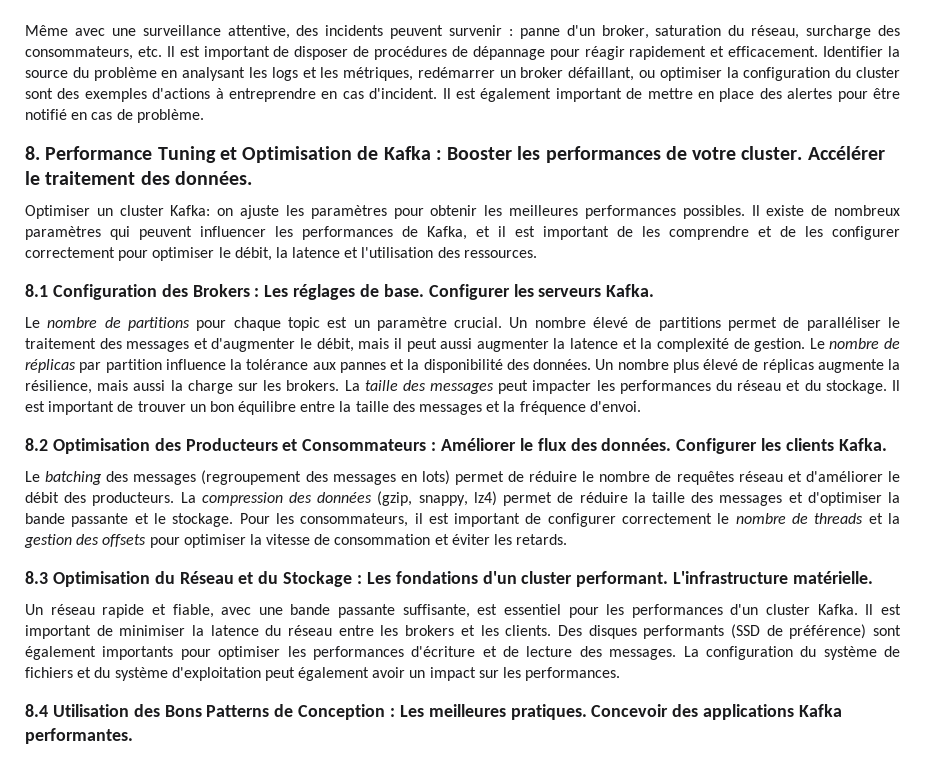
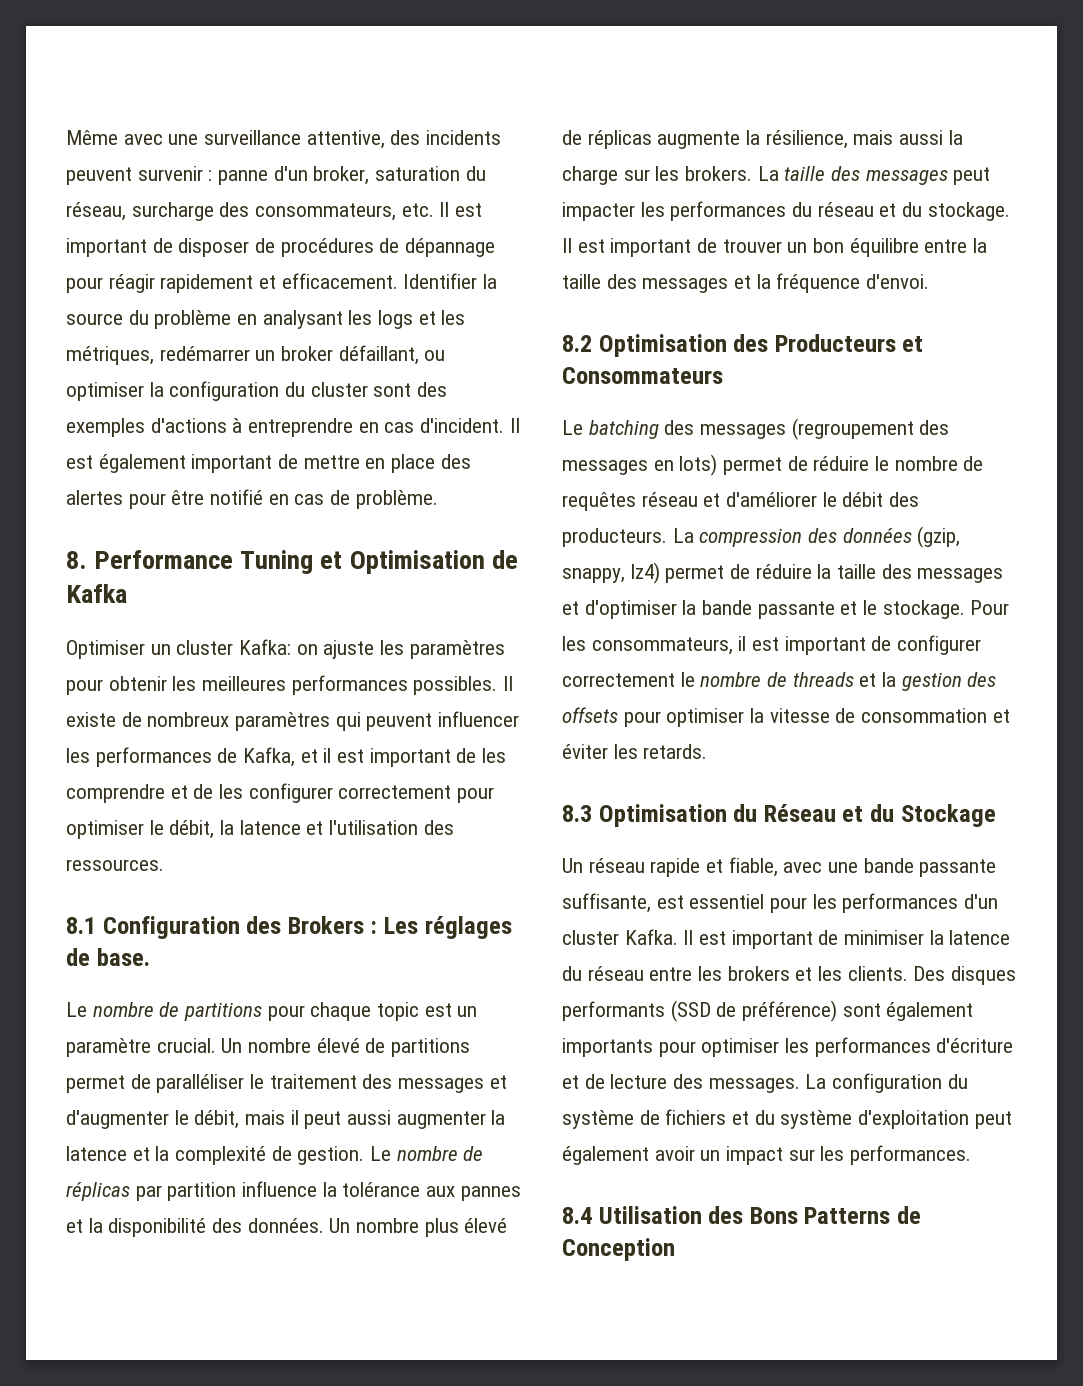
[435,146,885,163] [25,171,252,185] : Booster les performances de votre cluster. Accélérer le traitement des données. -> (127, 593) none
[428,284,655,300] Configurer les serveurs Kafka. -> (150, 957) none
[431,438,887,454] : Améliorer le flux des données. Configurer les clients Kafka. -> (723, 375) none
[357,571,874,587] : Les fondations d'un cluster performant. L'infrastructure matérielle. -> (996, 815) none
[390,704,843,720] [25,728,133,744] : Les meilleures pratiques. Concevoir des applications Kafka performantes. -> (675, 1249) none

